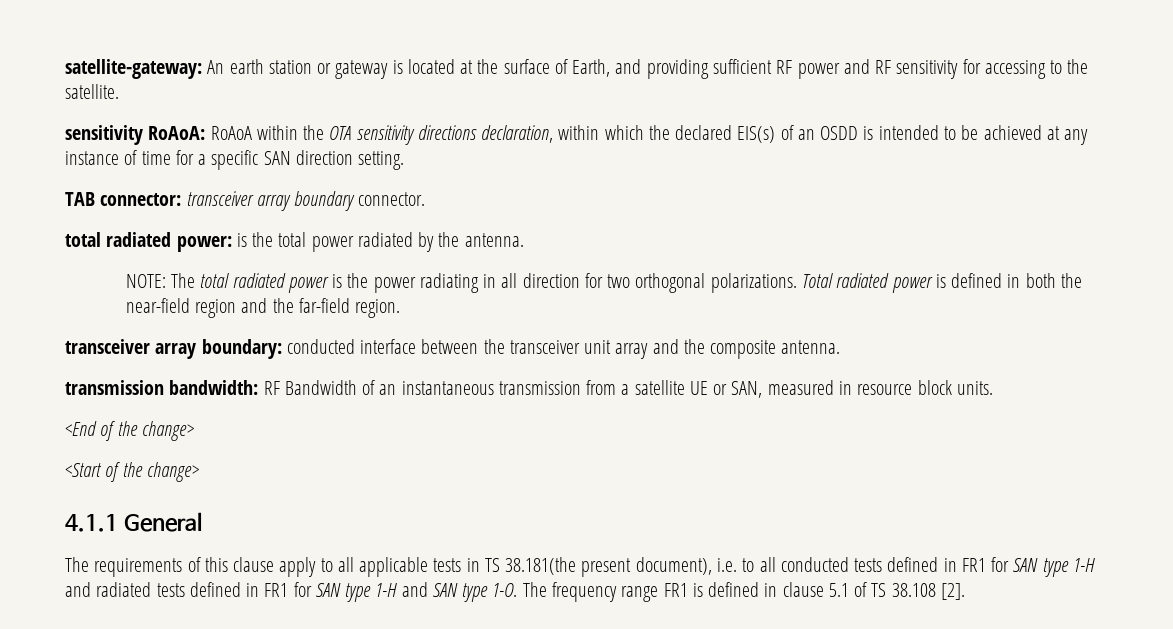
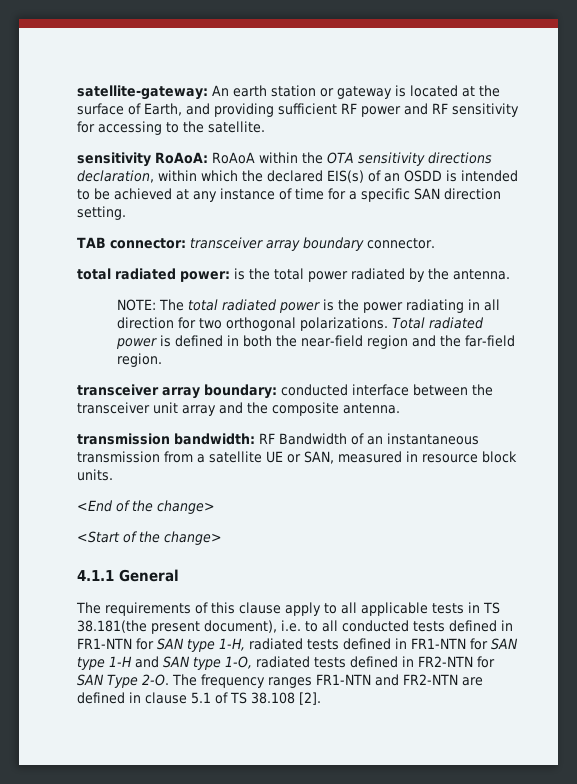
[961,557,1095,577] [65,582,289,597] FR1 for SAN type 1-H and radiated tests defined in FR1 -> [77,638,466,652] FR1-NTN for SAN type 1-H, radiated tests defined in FR1-NTN
[492,582,703,602] 1-O. The frequency range FR1 is -> [225,656,495,669] [77,674,483,688] 1-O, radiated tests defined in FR2-NTN for SAN Type 2-O. The frequency ranges FR1-NTN and FR2-NTN are

